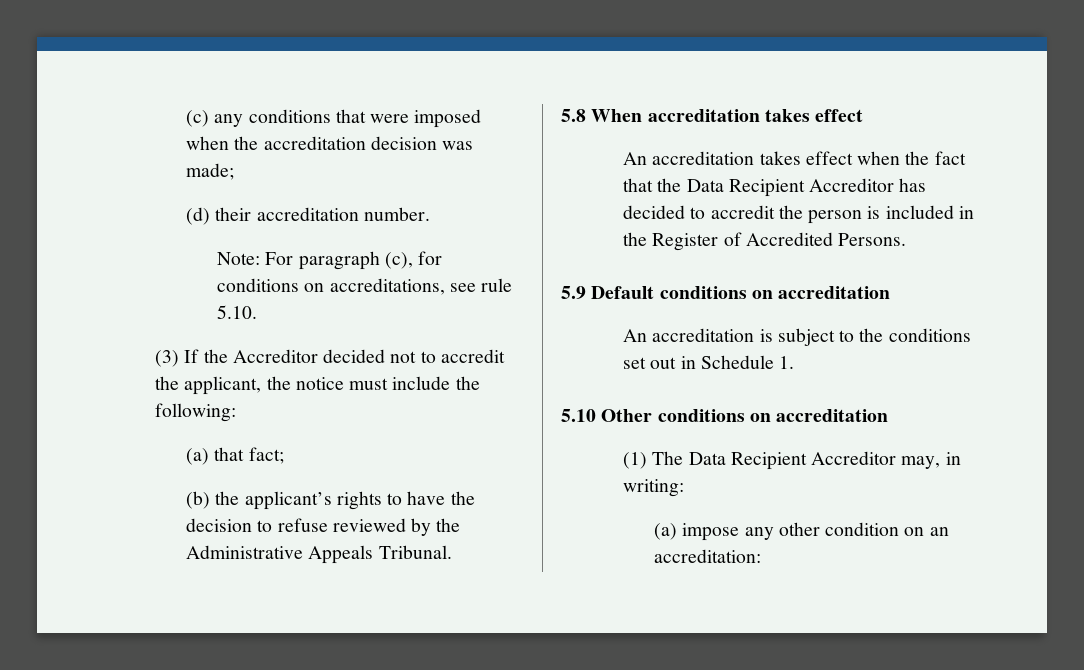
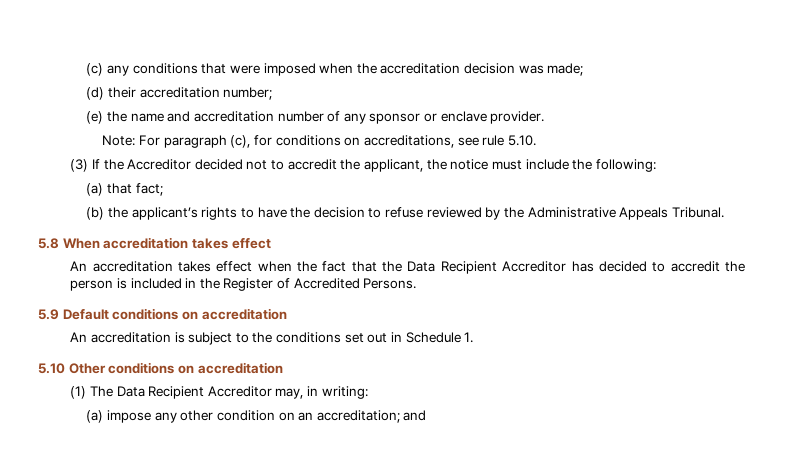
[363,207,430,221] number. -> [223,87,273,100] [86,111,545,124] number; // (e) the name and accreditation number of any sponsor or enclave provider.
[654,549,762,563] accreditation: -> [316,410,427,423] accreditation; and

